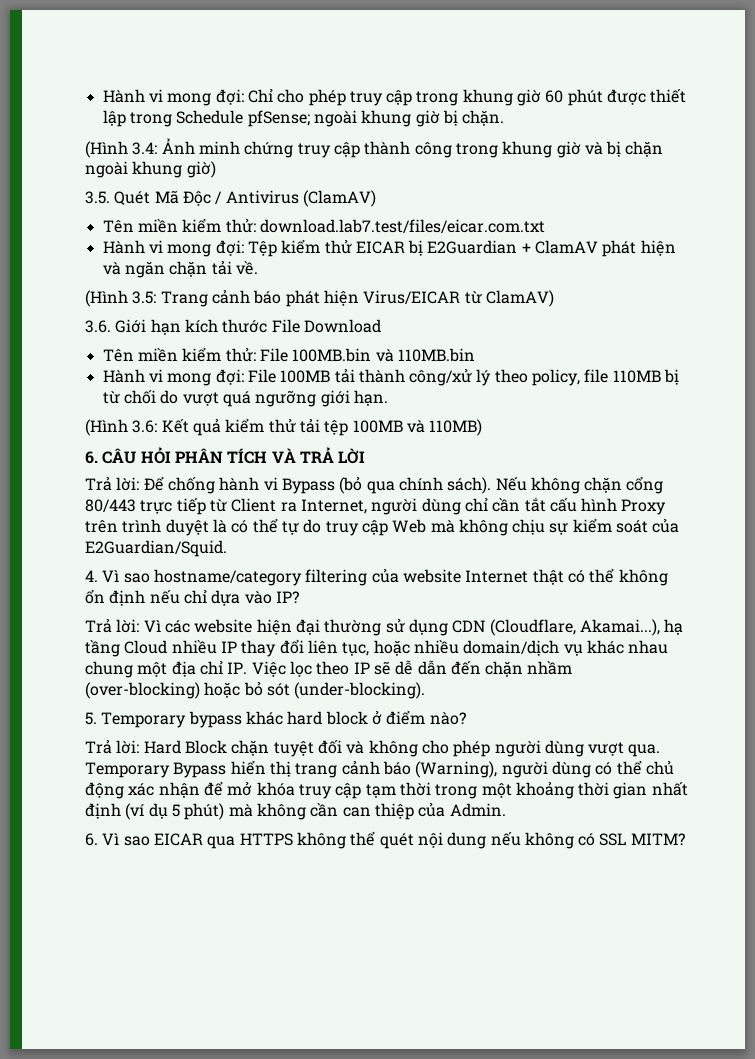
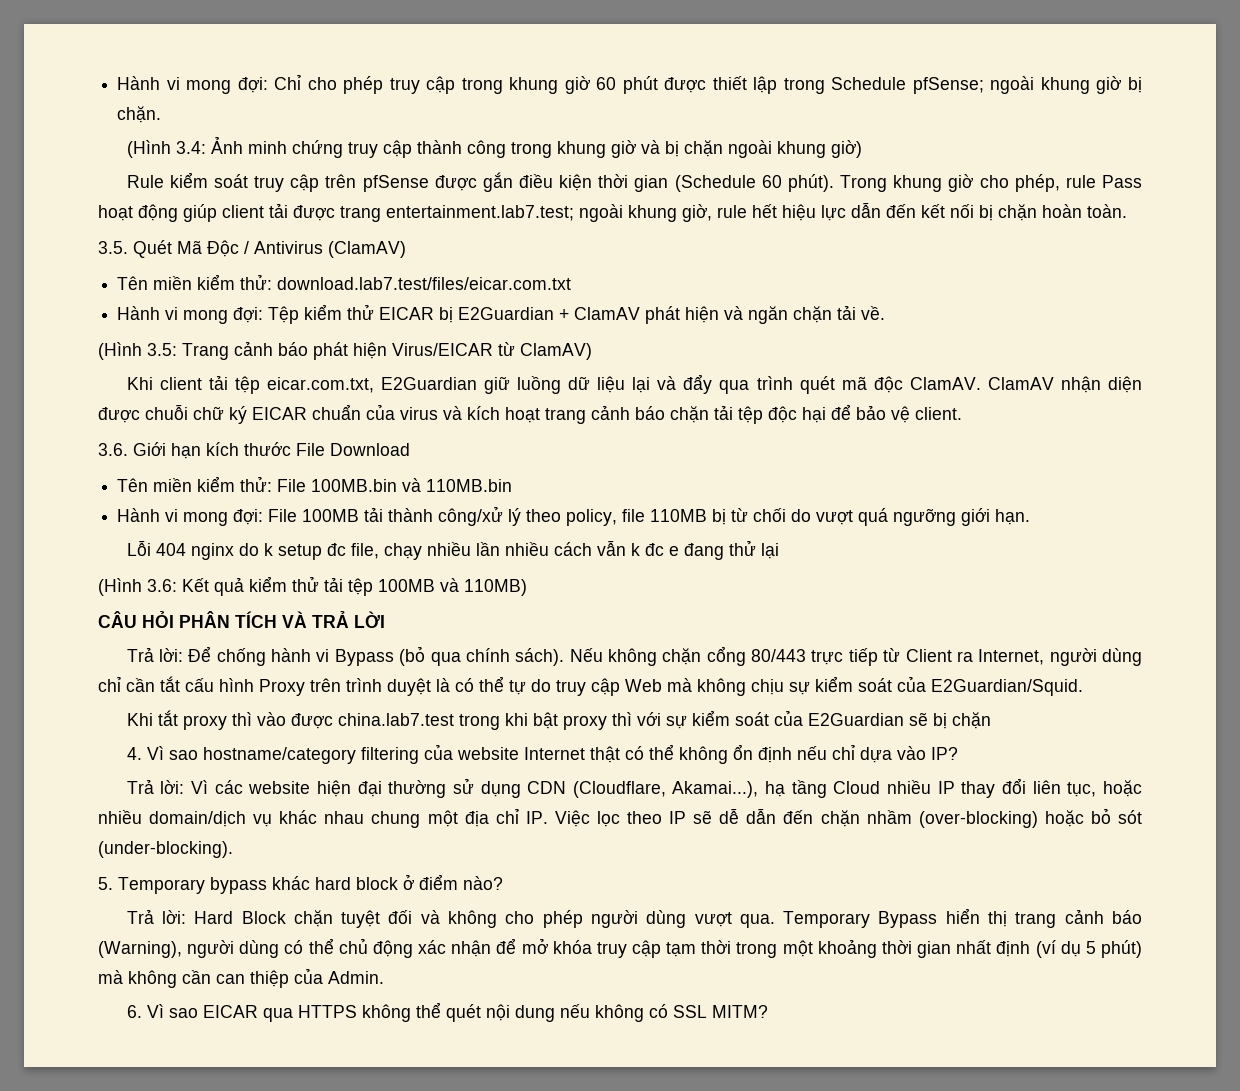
(216, 169) none -> [126,172,1142,192] [98,202,1127,222] // Rule kiểm soát truy cập trên pfSense được gắn điều kiện thời gian (Schedule 60 phút). Trong khung giờ cho phép, rule Pass hoạt động giúp client tải được trang entertainment.lab7.test; ngoài khung giờ, rule hết hiệu lực dẫn đến kết nối bị chặn hoàn toàn.
(554, 298) none -> [126,374,1143,394] [98,404,962,424] // Khi client tải tệp eicar.com.txt, E2Guardian giữ luồng dữ liệu lại và đẩy qua trình quét mã độc ClamAV. ClamAV nhận diện được chuỗi chữ ký EICAR chuẩn của virus và kích hoạt trang cảnh báo chặn tải tệp độc hại để bảo vệ client.
(388, 398) none -> [126,540,779,560] // Lỗi 404 nginx do k setup đc file, chạy nhiều lần nhiều cách vẫn k đc e đang thử lại
[85,451,98,464] 6. -> (527, 587) none
(227, 548) none -> [126,710,991,730] // Khi tắt proxy thì vào được china.lab7.test trong khi bật proxy thì với sự kiểm soát của E2Guardian sẽ bị chặn

